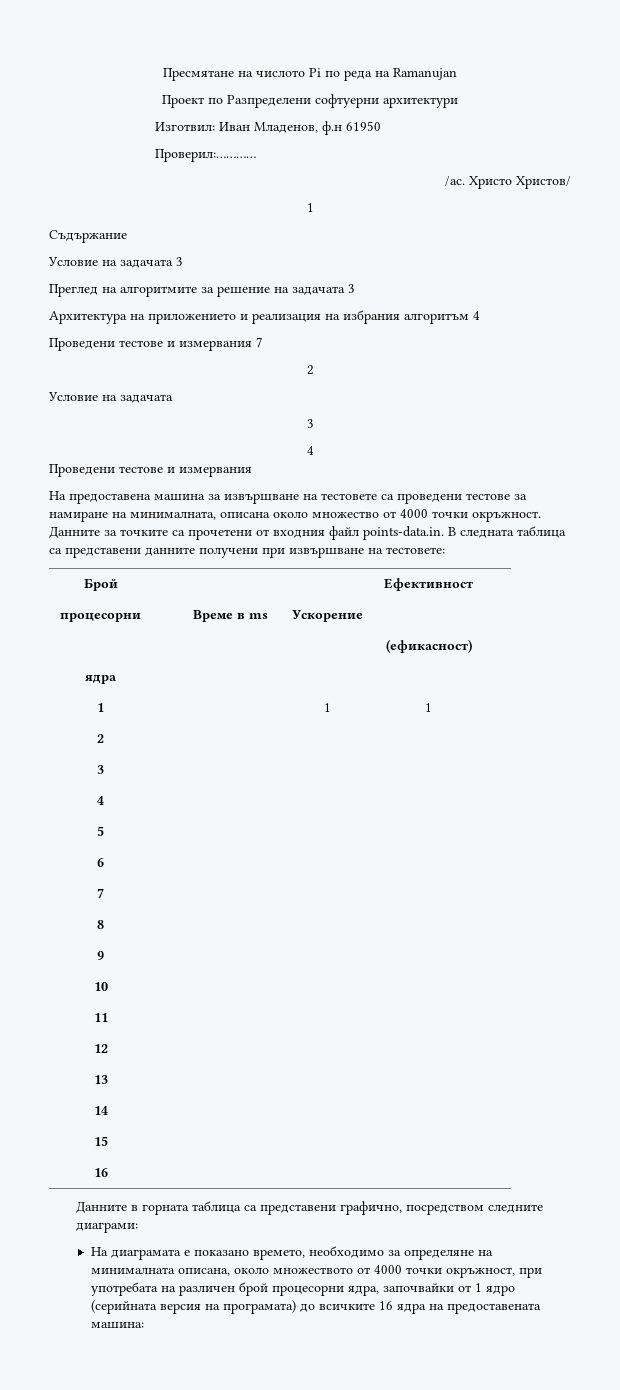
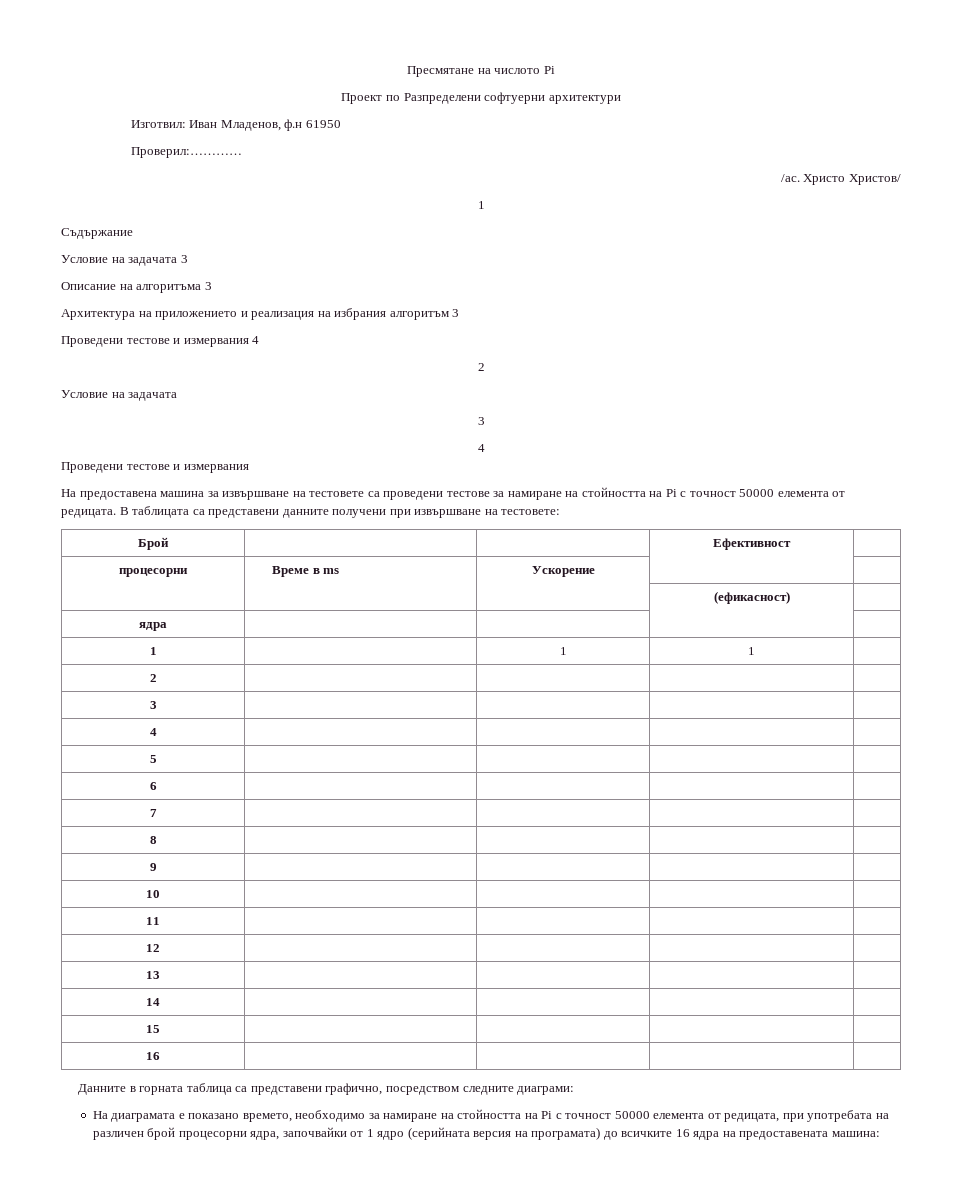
[325,68,457,81] по реда на Ramanujan -> (555, 70) none
[49,284,345,297] Преглед на алгоритмите за решение на задачата -> [61,282,202,293] Описание на алгоритъма
[473,311,480,320] [49,337,263,351] 4 // Проведени тестове и измервания 7 -> [452,309,460,317] [61,336,260,347] 3 // Проведени тестове и измервания 4
[130,509,541,522] [49,526,566,540] минималната, описана около множество от 4000 точки окръжност. Данните за точките са прочетени от входния файл points-data.in. В следната таблица -> [581,487,846,497] [61,506,190,518] стойността на Pi с точност 50000 елемента от редицата. В таблицата
[403,1249,493,1260] [90,1265,515,1278] определяне на минималната описана, около множеството от 4000 точки окръжност, -> [383,1109,780,1122] намиране на стойността на Pi с точност 50000 елемента от редицата,

